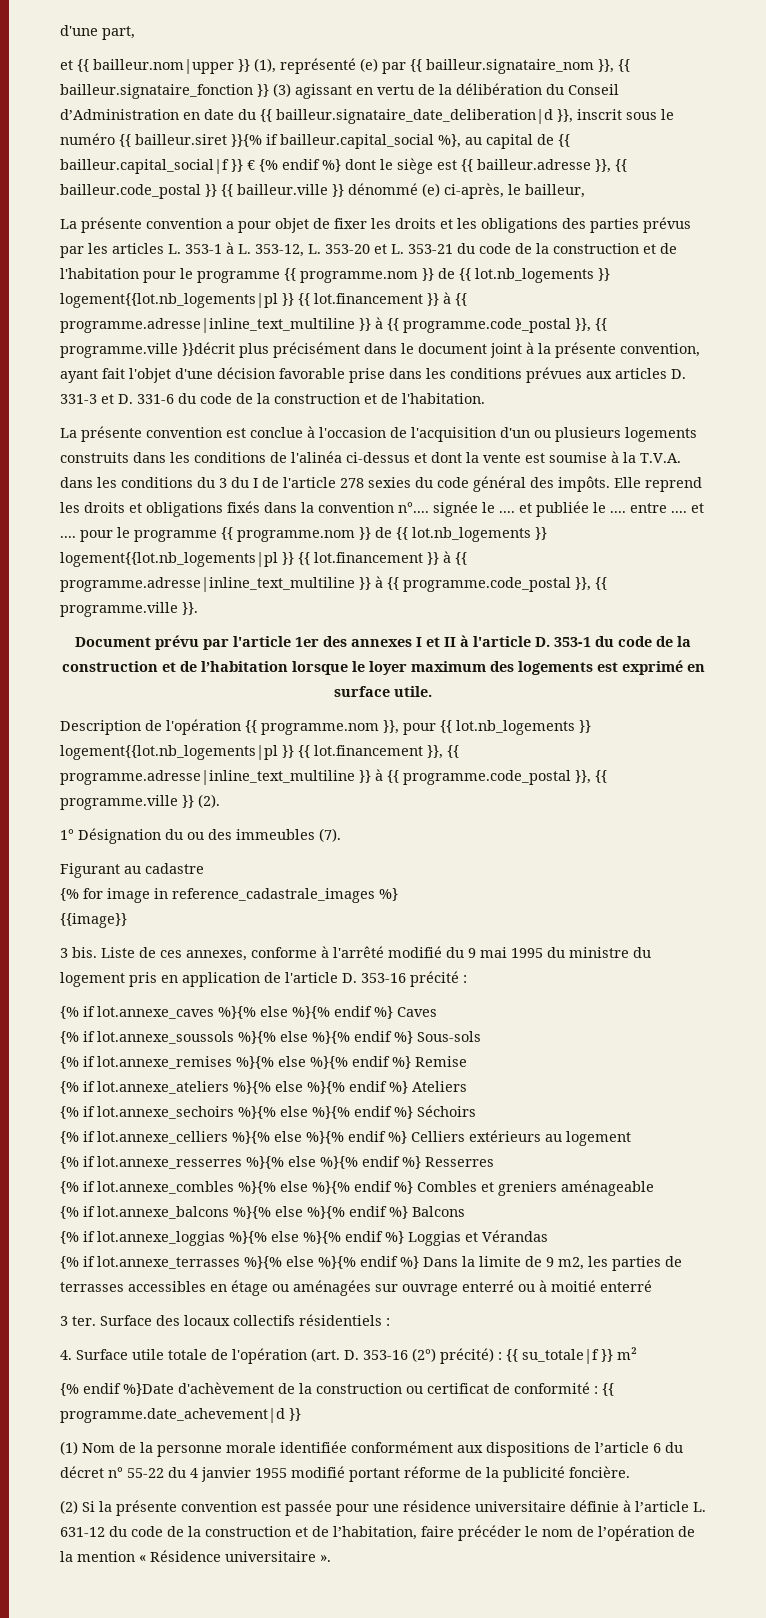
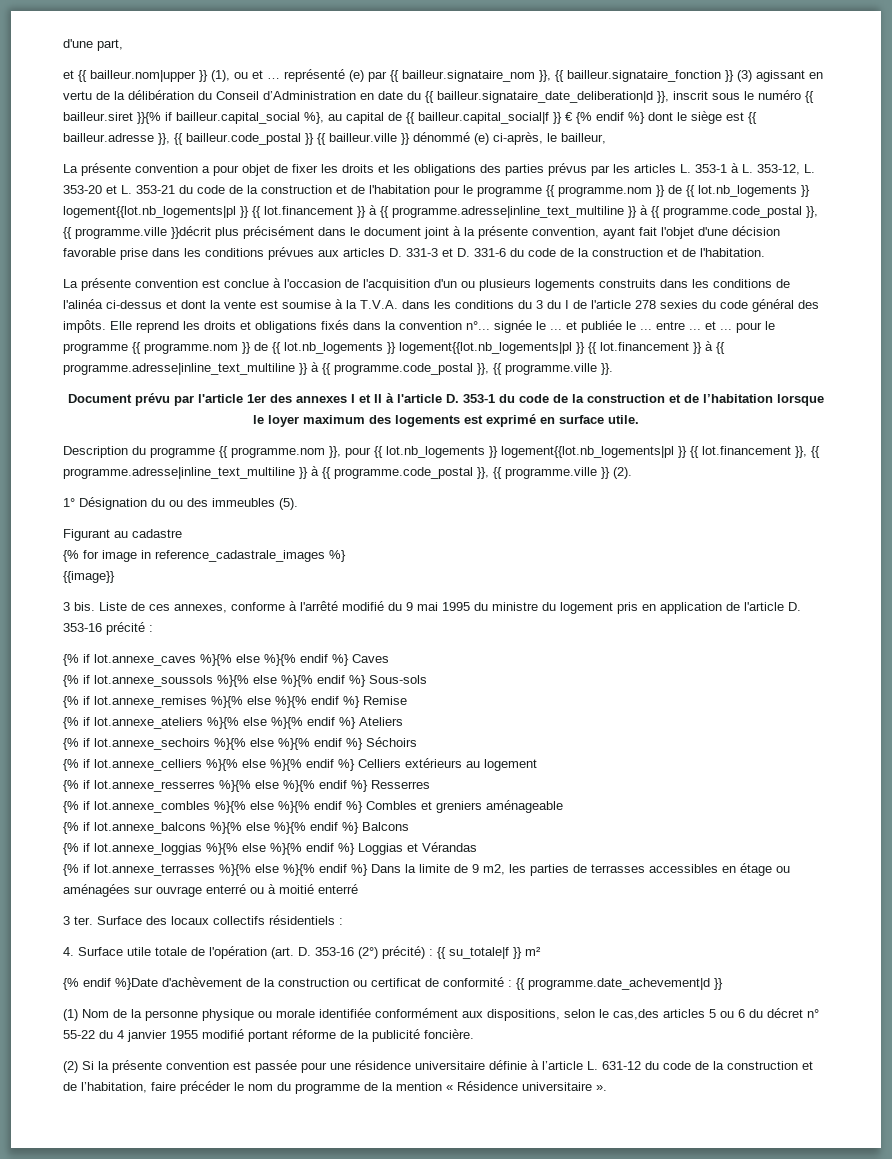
(276, 65) none -> [234,70,280,79] ou et …
[398,502,429,513] n°.... -> [466,321,490,330] n°...
[499,511,515,513] .... -> [550,329,562,330] ...
[610,503,704,513] [60,536,76,538] .... entre .... et .... -> [640,321,732,330] ... entre ... et ...
[145,719,241,735] de l'opération -> [132,446,215,458] du programme
[319,828,341,842] (7). -> [279,498,298,510] (5).
(222, 1451) none -> [202,1009,272,1021] physique ou
[486,1442,649,1457] dispositions de l’article -> [487,1009,734,1021] dispositions, selon le cas,des articles 5 ou
[577,1525,674,1541] de l’opération -> [277,1082,360,1094] du programme

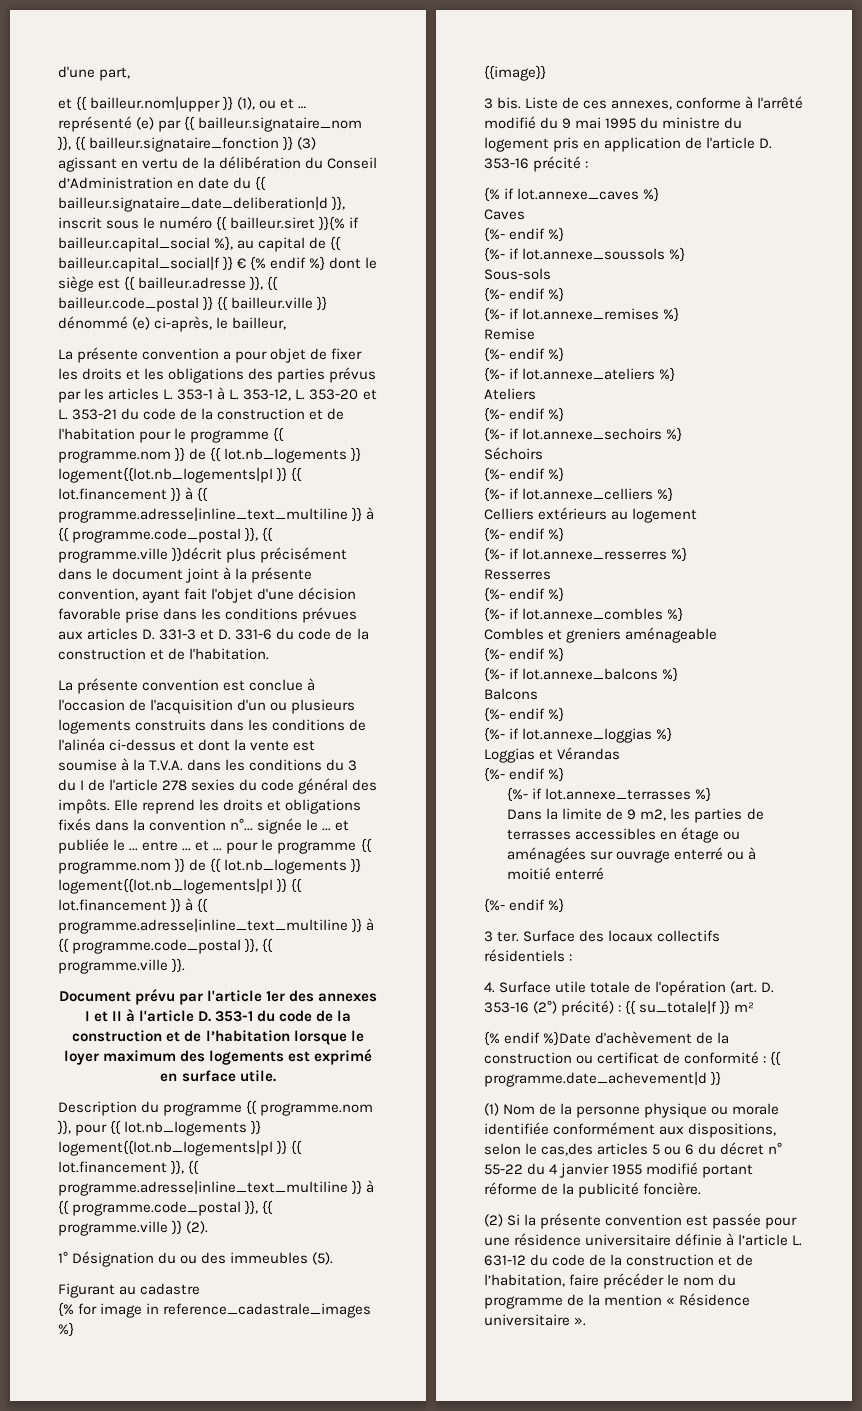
[200,654,389,666] [63,675,427,687] [63,696,407,708] [63,717,403,729] [63,737,417,750] [63,759,355,771] %}{% else %}{% endif %} Caves // {% if lot.annexe_soussols %}{% else %}{% endif %} Sous-sols // {% if lot.annexe_remises %}{% else %}{% endif %} Remise // {% if lot.annexe_ateliers %}{% else %}{% endif %} Ateliers // {% if lot.annexe_sechoirs %}{% else %}{% endif %} Séchoirs // {% if lot.annexe_celliers %}{% else %}{% endif %} -> [643,187,660,202] [484,209,525,220] [484,227,565,242] [484,247,686,262] [484,268,551,280] [484,287,565,302] [484,307,680,322] [484,328,535,340] [484,347,565,362] [484,367,676,382] [484,388,536,400] [484,407,565,422] [484,427,683,442] [484,447,543,460] [484,467,565,482] [484,487,674,502] %} // Caves // {%- endif %} // {%- if lot.annexe_soussols %} // Sous-sols // {%- endif %} // {%- if lot.annexe_remises %} // Remise // {%- endif %} // {%- if lot.annexe_ateliers %} // Ateliers // {%- endif %} // {%- if lot.annexe_sechoirs %} // Séchoirs // {%- endif %} // {%- if lot.annexe_celliers %} //
[63,780,430,792] [63,801,363,813] {% if lot.annexe_resserres %}{% else %}{% endif %} Resserres // {% if lot.annexe_combles %}{% else %}{% endif %} -> [484,527,565,542] [484,547,688,562] [484,569,551,580] [484,587,565,602] [484,607,684,622] {%- endif %} // {%- if lot.annexe_resserres %} // Resserres // {%- endif %} // {%- if lot.annexe_combles %} //
[63,822,409,834] [63,843,355,855] {% if lot.annexe_balcons %}{% else %}{% endif %} Balcons // {% if lot.annexe_loggias %}{% else %}{% endif %} -> [484,647,565,662] [484,667,679,682] [484,688,538,700] [484,707,565,722] [484,727,673,743] {%- endif %} // {%- if lot.annexe_balcons %} // Balcons // {%- endif %} // {%- if lot.annexe_loggias %} //
[63,864,368,876] {% if lot.annexe_terrasses %}{% else %}{% endif %} -> [484,767,565,782] [507,787,712,802] {%- endif %} // {%- if lot.annexe_terrasses %} //
(358, 889) none -> [484,898,565,913] // {%- endif %}

